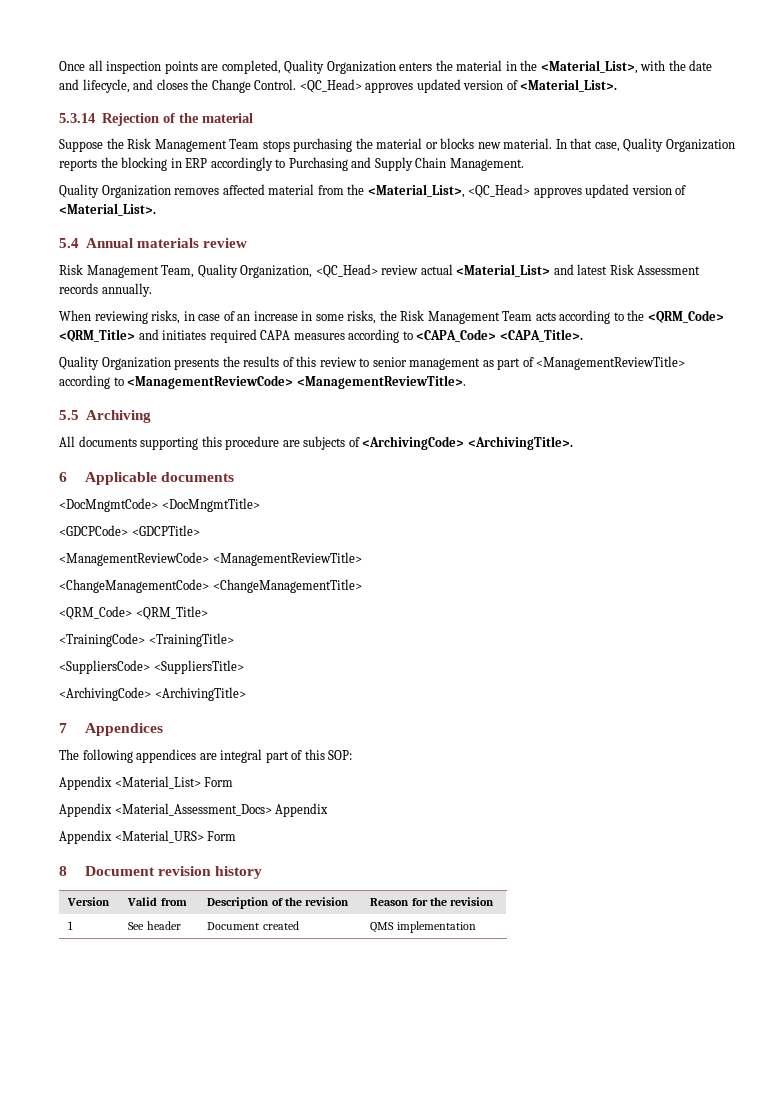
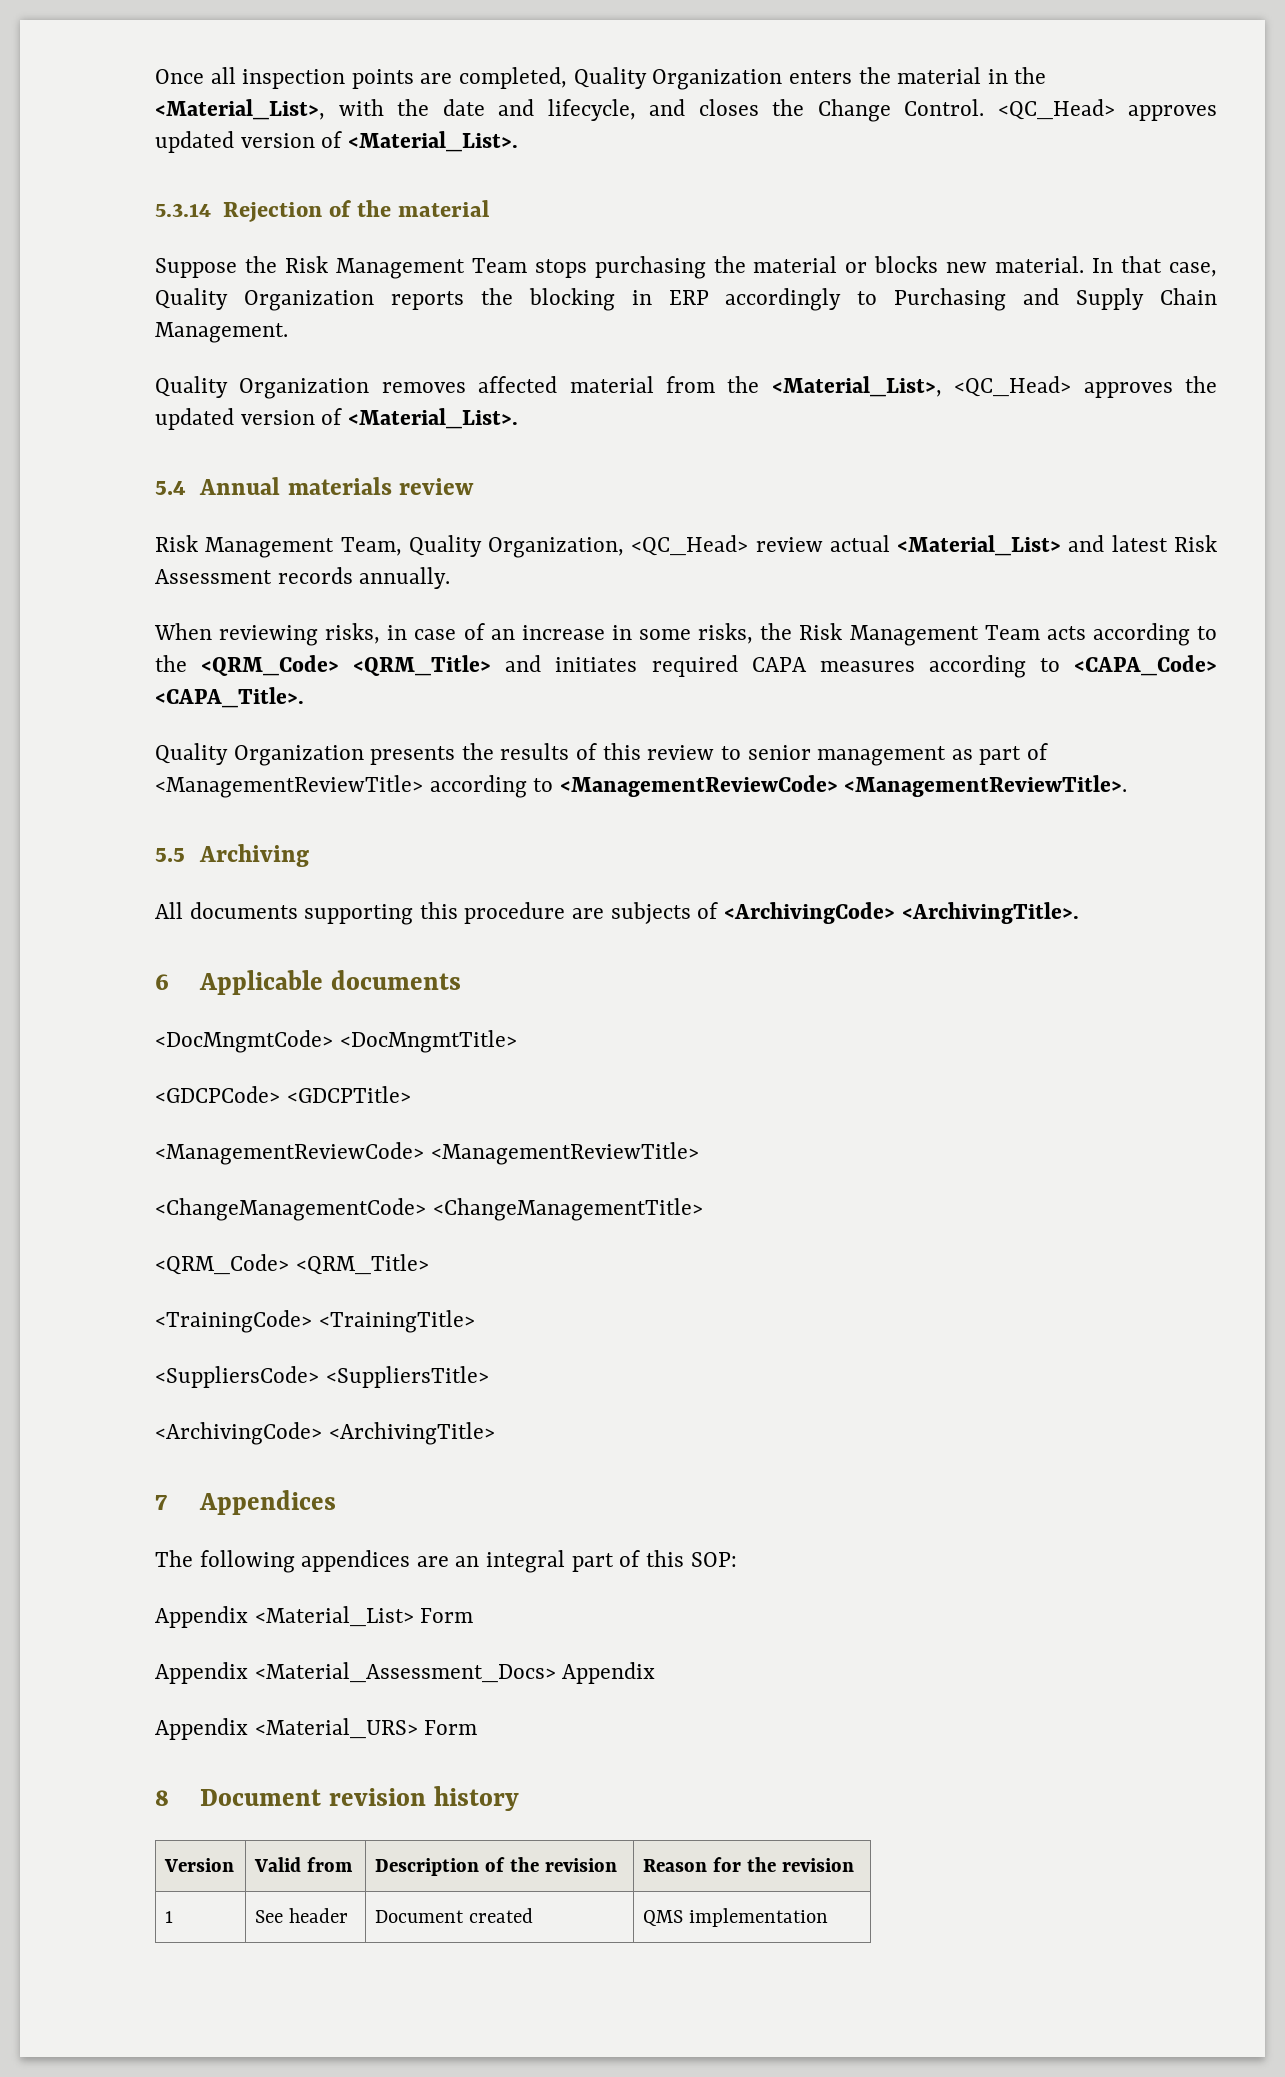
(582, 192) none -> [1185,376,1217,393] the
(217, 756) none -> [455,1556,480,1567] an

